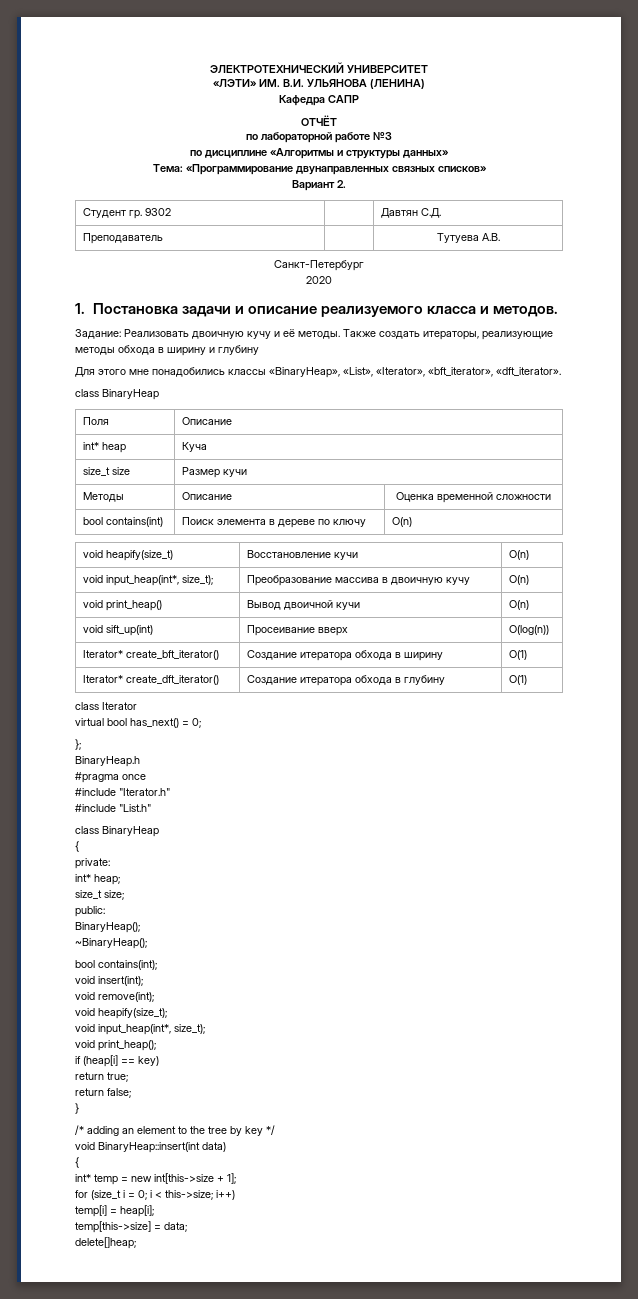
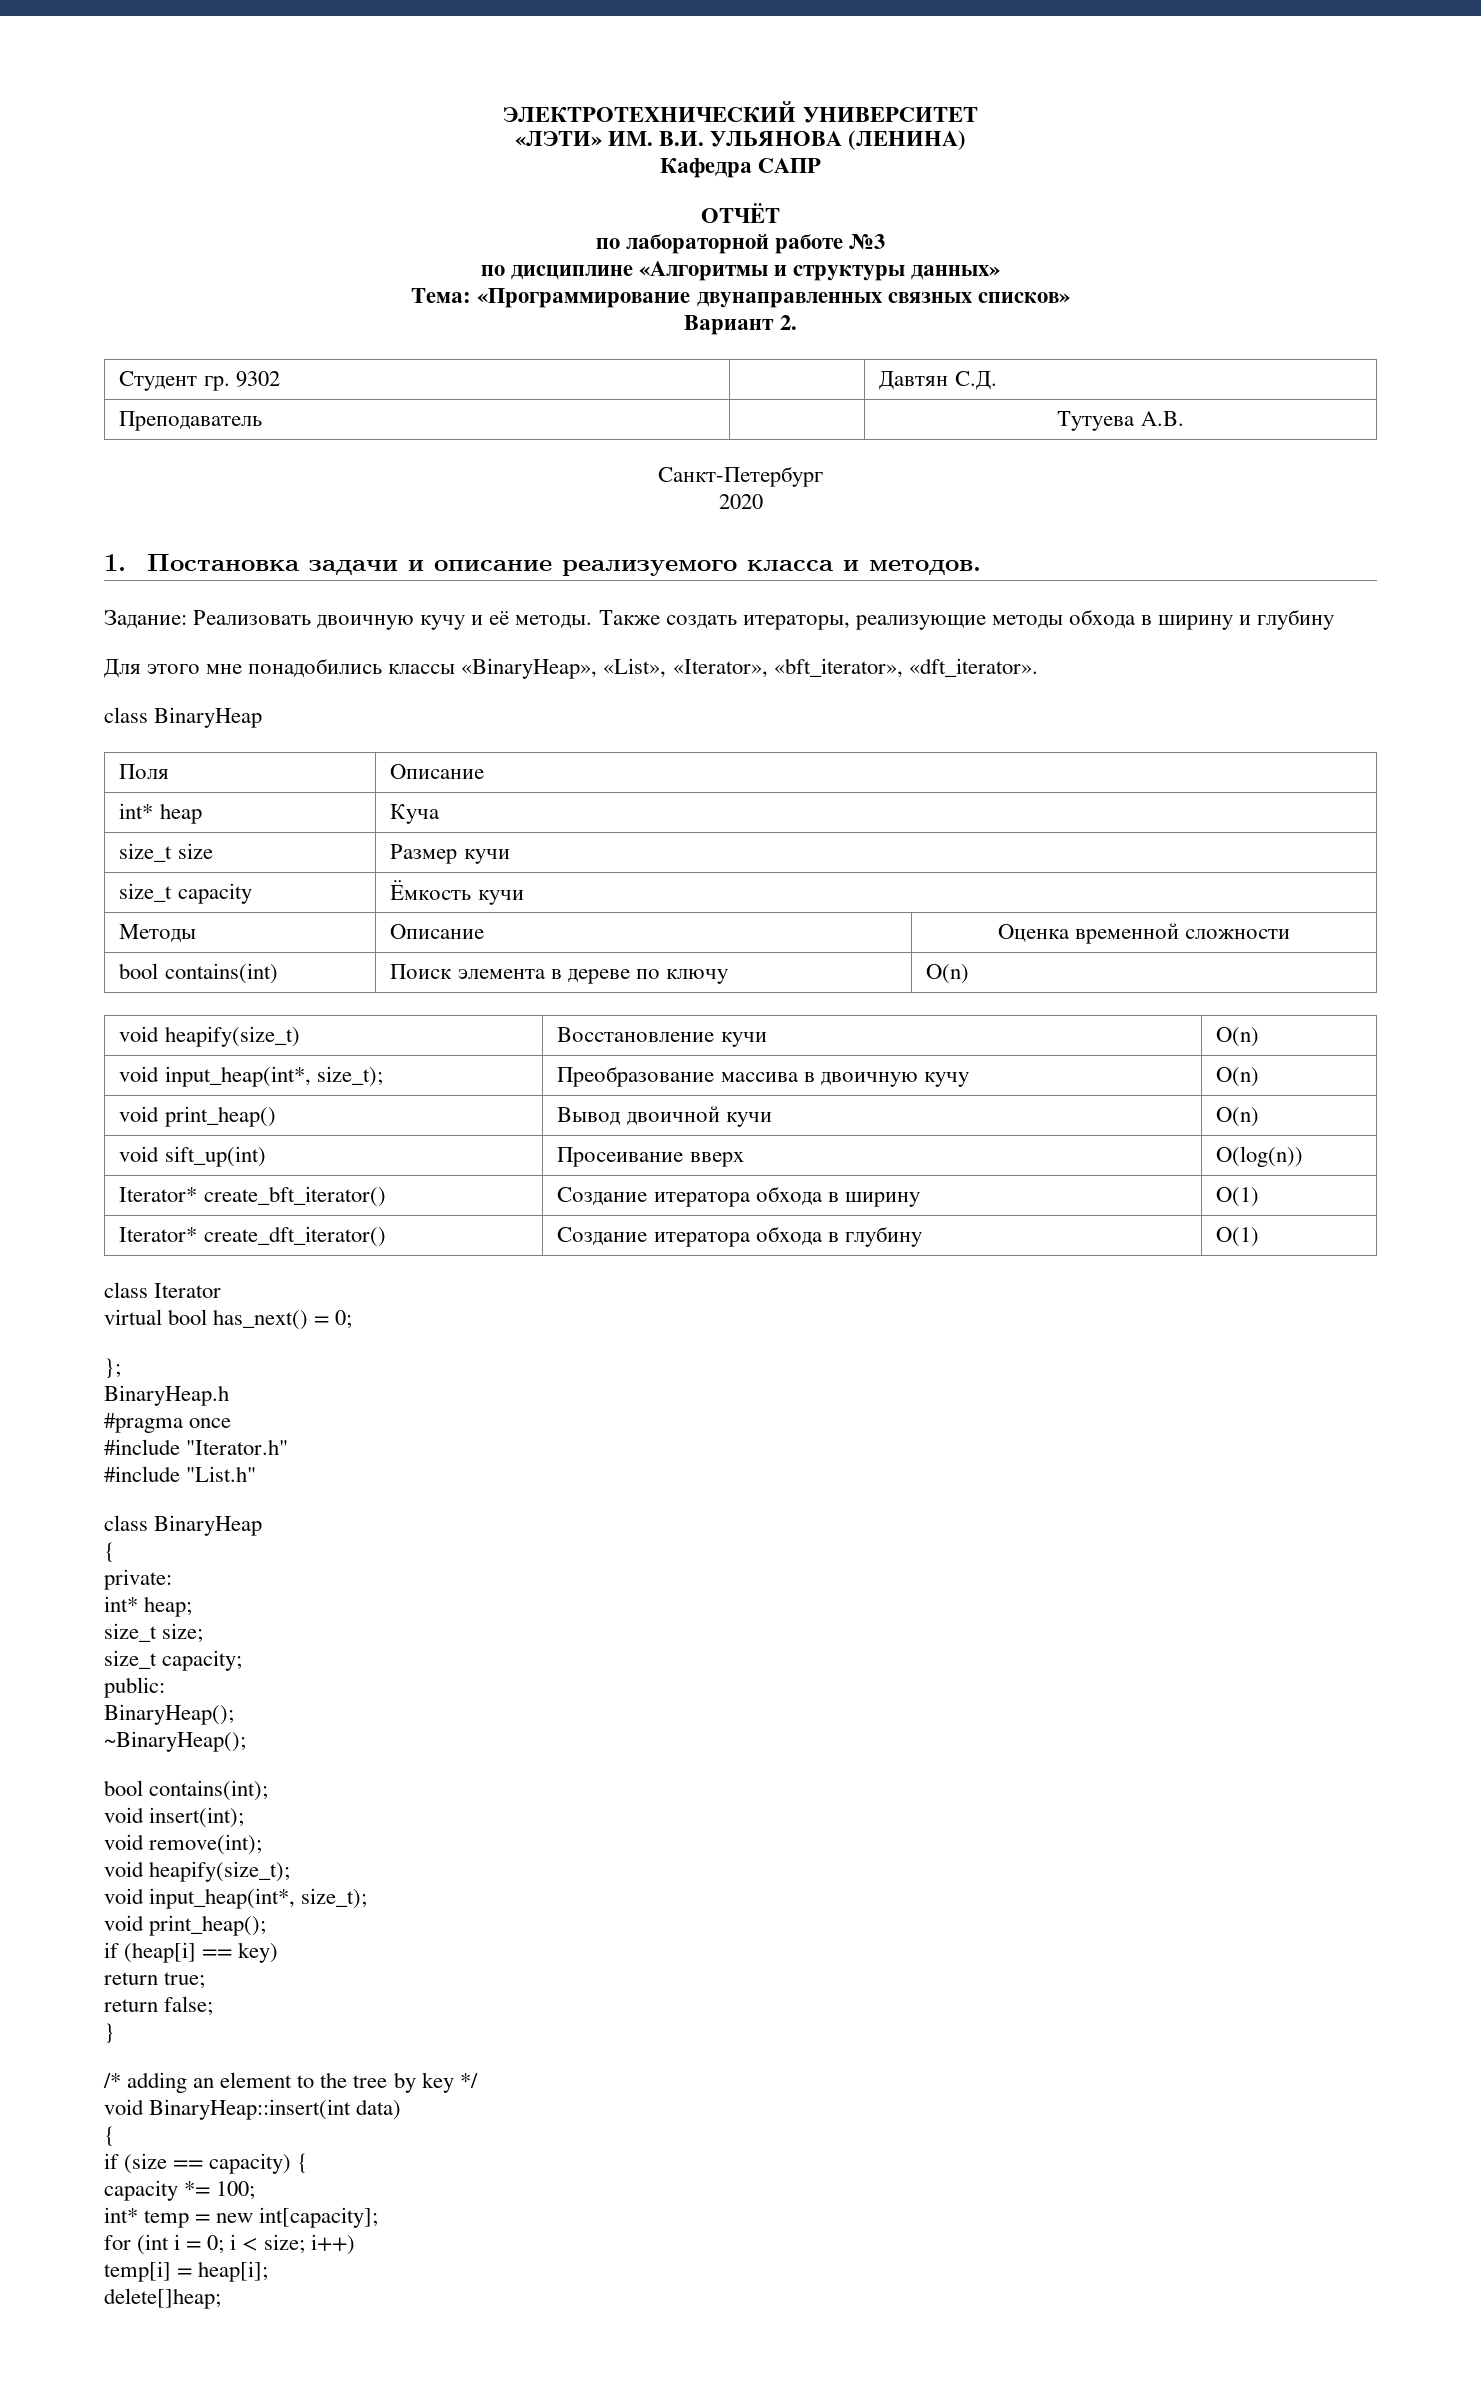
(247, 473) none -> [119,883,252,904] [390,880,524,905] // size_t capacity | Ёмкость кучи
(124, 895) none -> [104,1650,243,1671] // size_t capacity;
(79, 1162) none -> [104,2153,309,2174] [104,2180,256,2201] // if (size == capacity) { // capacity *= 100;
[154,1173,236,1184] int[this->size + 1]; -> [259,2207,379,2228] int[capacity];
[91,1190,121,1200] (size_t -> [137,2234,170,2255] (int
[165,1190,213,1200] this->size; -> [263,2234,305,2254] size;
[75,1221,187,1233] // temp[this->size] = data; -> (269, 2271) none

